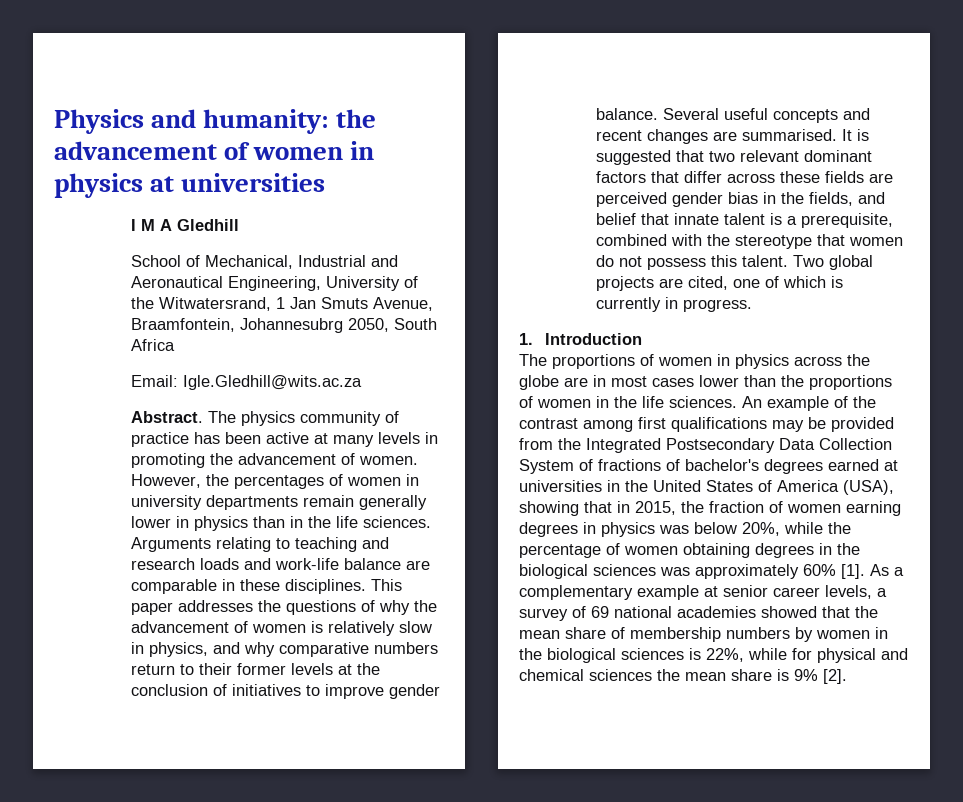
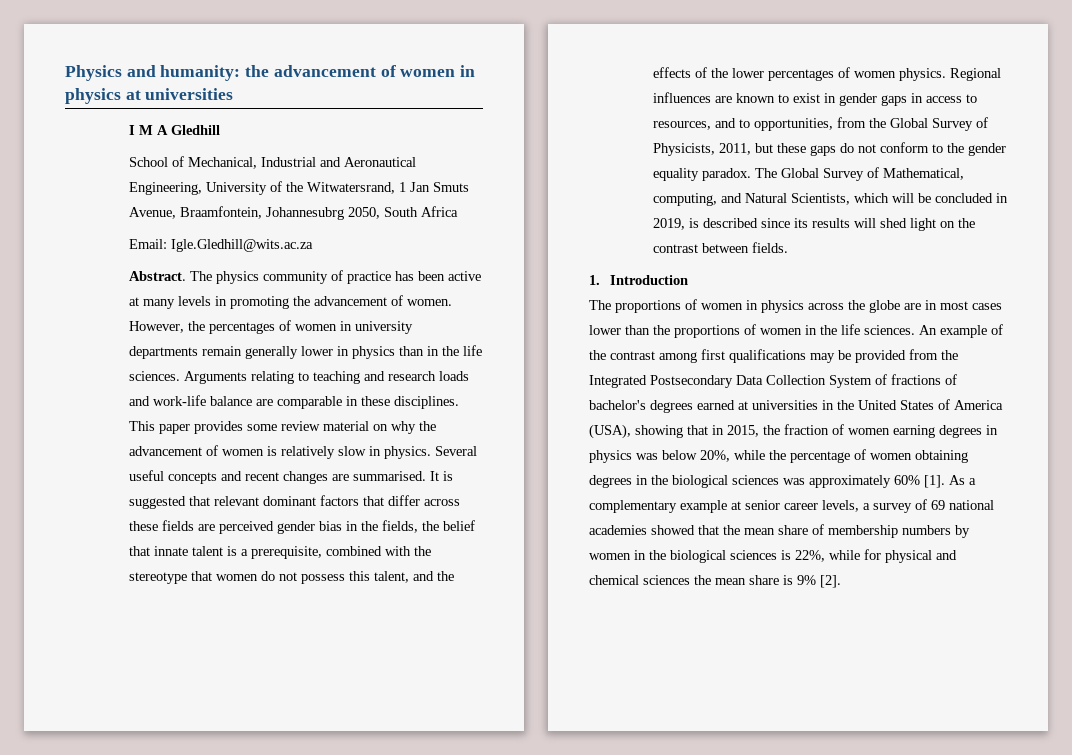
[178,600,376,615] addresses the questions of -> [193,421,388,434] provides some review material on
[149,642,439,657] [131,663,381,675] [131,684,441,699] [596,108,659,120] physics, and why comparative numbers return to their former levels at the conclusion of initiatives to improve gender balance. -> [383,446,431,459] physics.
[709,151,736,162] two -> (210, 501) none
[858,192,886,204] and -> [421,521,439,531] the
[742,255,874,270] [596,276,844,291] [596,297,753,312] talent. Two global projects are cited, one of which is currently in progress. -> [373,571,454,583] [652,67,1001,81] [652,92,977,106] [652,117,988,131] [652,142,1006,156] [652,167,964,181] [652,193,1008,206] [652,218,975,231] [652,242,788,253] talent, and the effects of the lower percentages of women physics. Regional influences are known to exist in gender gaps in access to resources, and to opportunities, from the Global Survey of Physicists, 2011, but these gaps do not conform to the gender equality paradox. The Global Survey of Mathematical, computing, and Natural Scientists, which will be concluded in 2019, is described since its results will shed light on the contrast between fields.

